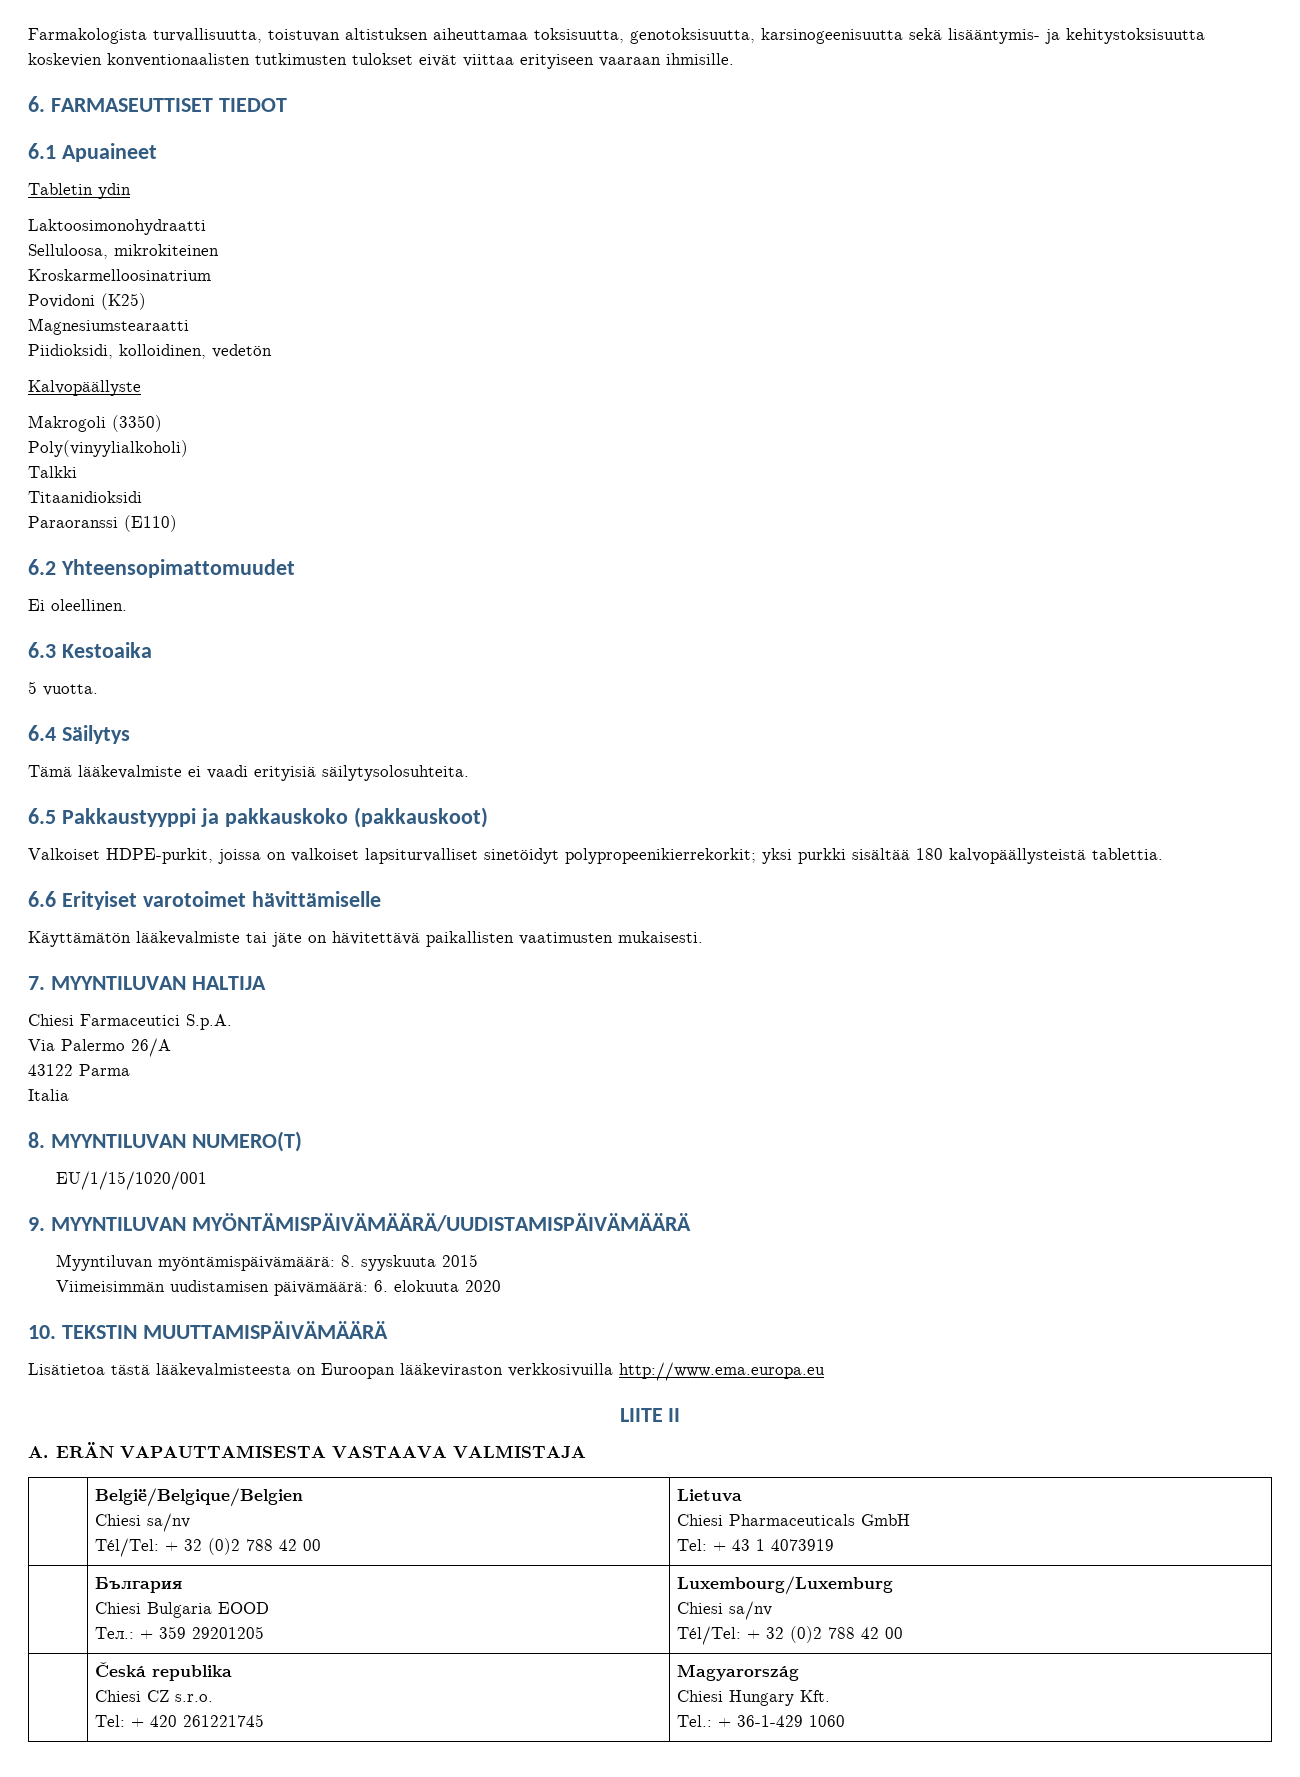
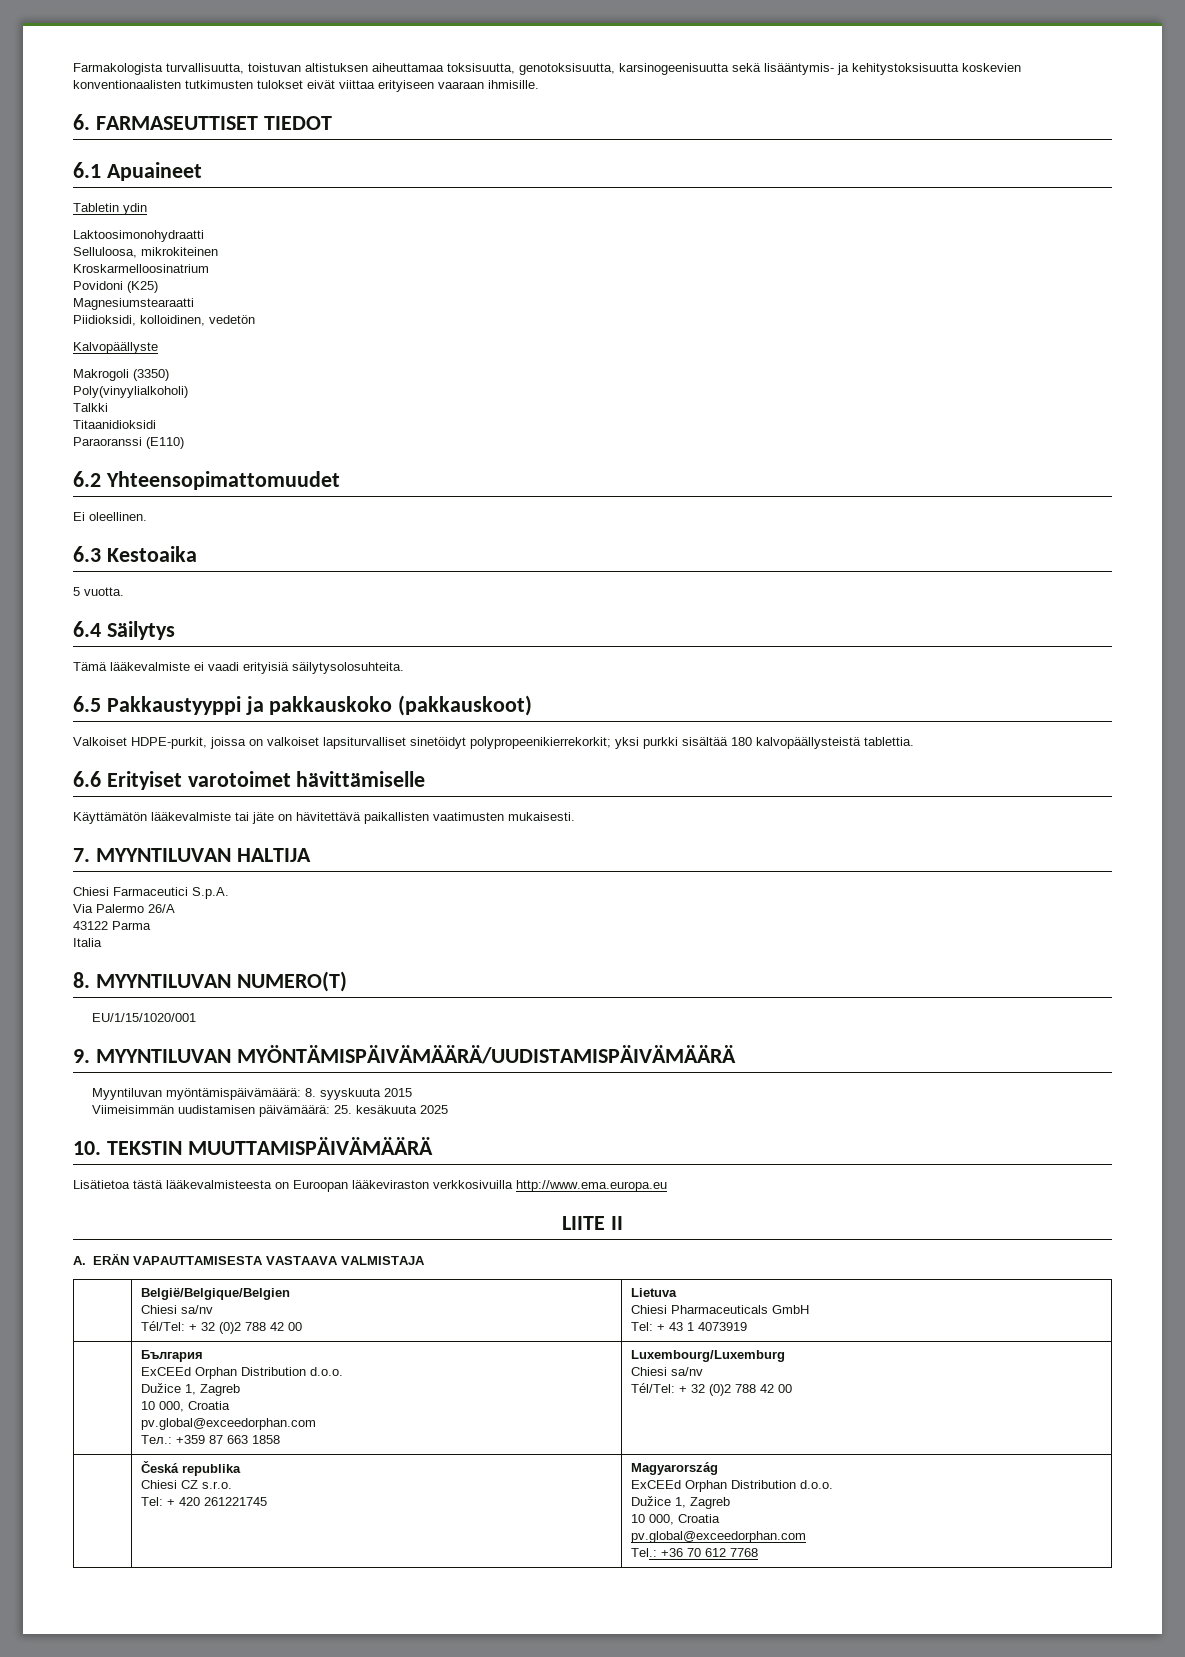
[374,1280,502,1292] 6. elokuuta 2020 -> [333,1105,448,1114] 25. kesäkuuta 2025
[95,1602,270,1618] [95,1626,265,1639] Chiesi Bulgaria EOOD // Teл.: + 359 29201205 -> [141,1367,344,1379] [141,1383,241,1396] [141,1401,231,1412] [141,1418,317,1430] [141,1435,281,1444] ExCEEd Orphan Distribution d.o.o. // Dužice 1, Zagreb // 10 000, Croatia // pv.global@exceedorphan.com // Teл.: +359 87 663 1858
[677,1690,831,1706] [677,1715,846,1727] Chiesi Hungary Kft. // Tel.: + 36-1-429 1060 -> [631,1480,834,1492] [631,1496,731,1509] [631,1514,721,1525] [631,1531,807,1543] [631,1548,759,1557] ExCEEd Orphan Distribution d.o.o. // Dužice 1, Zagreb // 10 000, Croatia // pv.global@exceedorphan.com // Tel.: +36 70 612 7768

